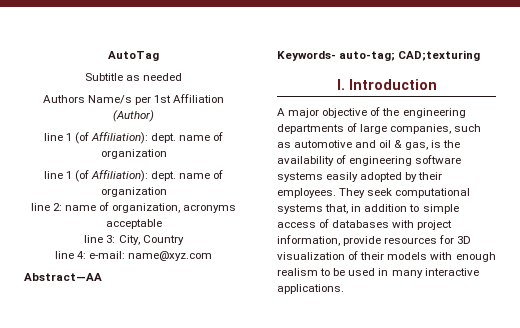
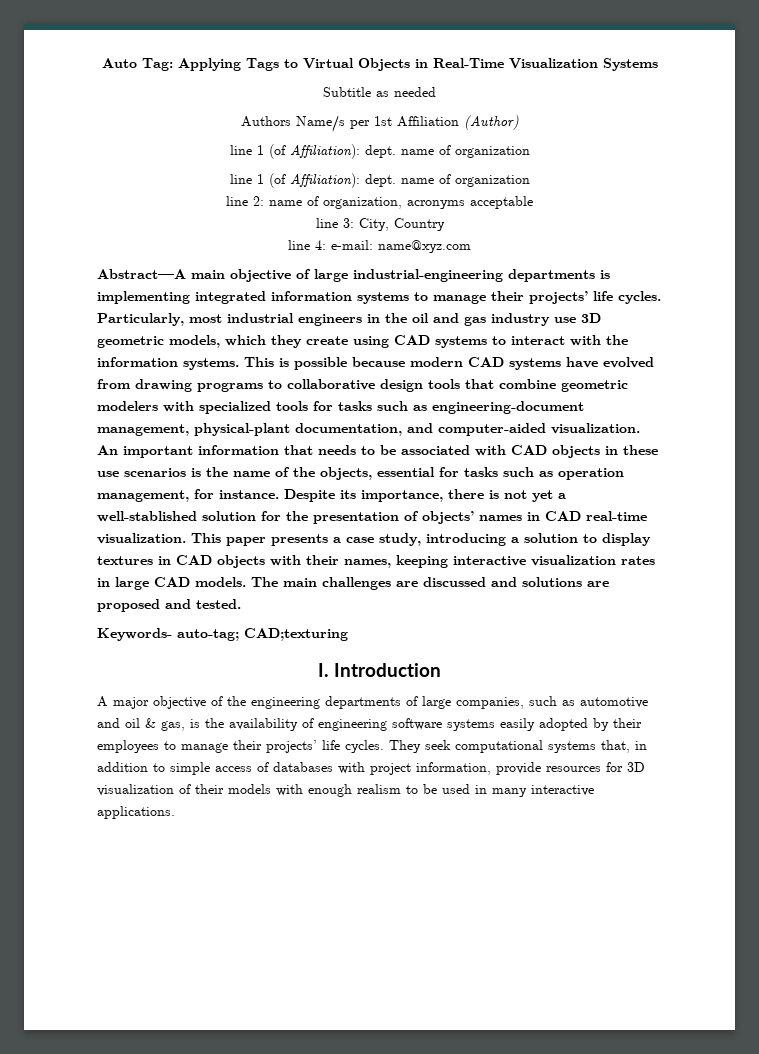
[108,51,159,61] AutoTag -> [101,58,658,71] Auto Tag: Applying Tags to Virtual Objects in Real-Time Visualization Systems
[24,273,102,281] Abstract—AA -> [97,269,610,282] [97,291,661,304] [97,313,601,326] [97,335,628,348] [97,357,654,370] [97,379,628,392] [97,401,584,414] [97,423,640,436] [97,445,658,458] [97,467,624,480] [97,489,566,502] [97,511,647,524] [97,533,651,546] [97,555,655,568] [97,577,609,590] [97,599,241,612] Abstract—A main objective of large industrial-engineering departments is implementing integrated information systems to manage their projects’ life cycles. Particularly, most industrial engineers in the oil and gas industry use 3D geometric models, which they create using CAD systems to interact with the information systems. This is possible because modern CAD systems have evolved from drawing programs to collaborative design tools that combine geometric modelers with specialized tools for tasks such as engineering-document management, physical-plant documentation, and computer-aided visualization. An important information that needs to be associated with CAD objects in these use scenarios is the name of the objects, essential for tasks such as operation management, for instance. Despite its importance, there is not yet a well-stablished solution for the presentation of objects’ names in CAD real-time visualization. This paper presents a case study, introducing a solution to display textures in CAD objects with their names, keeping interactive visualization rates in large CAD models. The main challenges are discussed and solutions are proposed and tested.
[277,188,336,198] employees. -> [97,740,384,753] employees to manage their projects’ life cycles.

